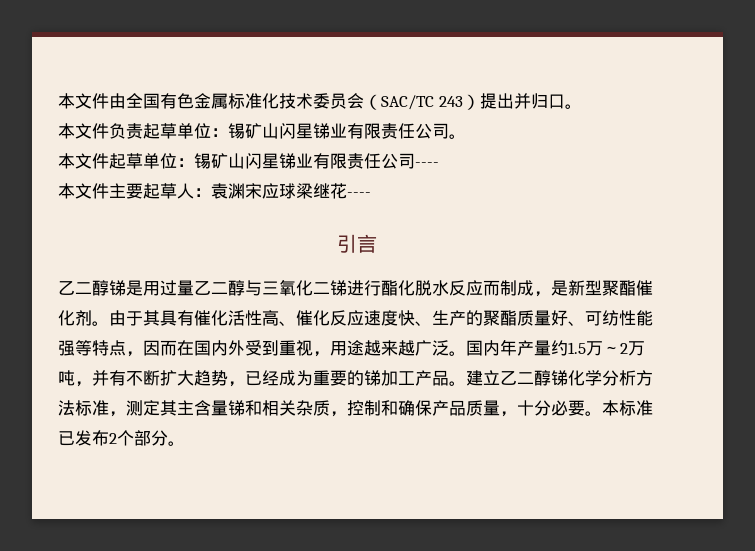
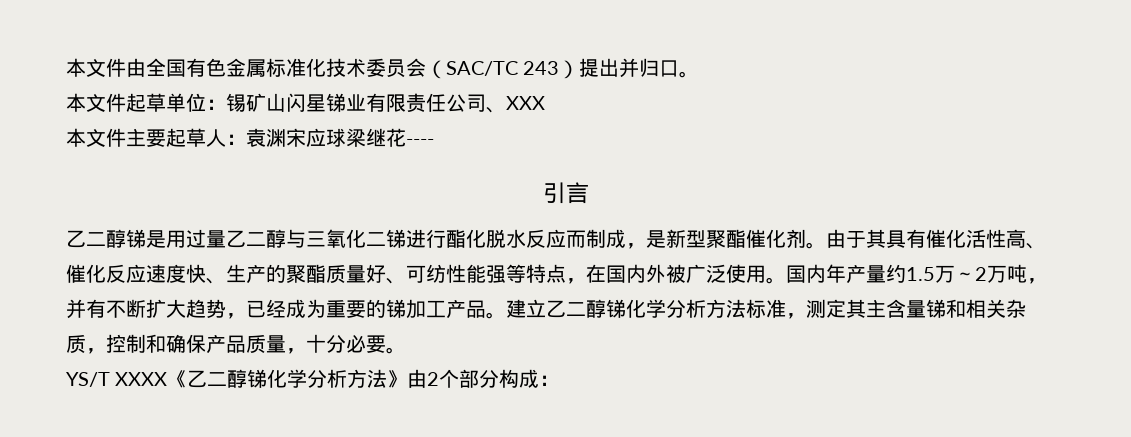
[109,123,466,139] [58,153,439,169] 负责起草单位：锡矿山闪星锑业有限责任公司。 // 本文件起草单位：锡矿山闪星锑业有限责任公司---- -> [126,93,545,113] 起草单位：锡矿山闪星锑业有限责任公司、XXX
[143,340,177,356] 因而 -> (586, 281) none
[245,340,449,357] 受到重视，用途越来越广泛 -> [666,264,766,283] 被广泛使用
[602,400,653,416] [58,430,109,446] 本标准已发布 -> [66,369,428,388] // YS/T XXXX《乙二醇锑化学分析方法》由
[168,441,185,446] 。 -> [499,369,560,388] 构成：

